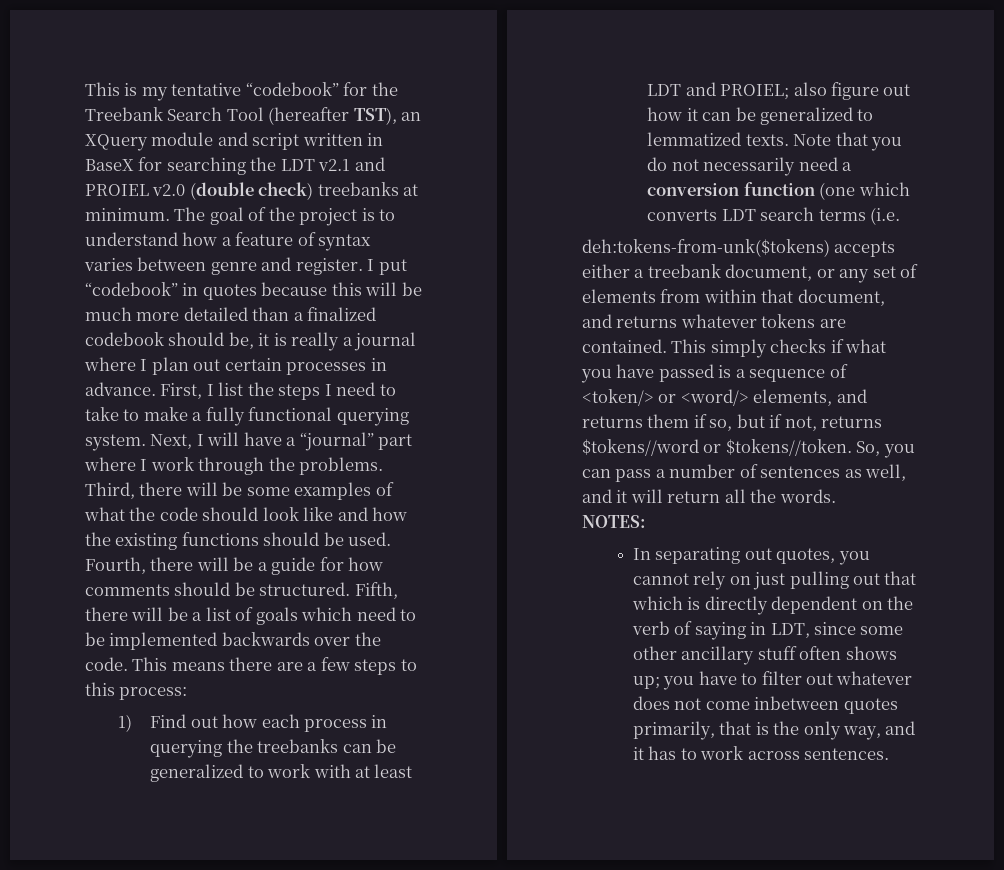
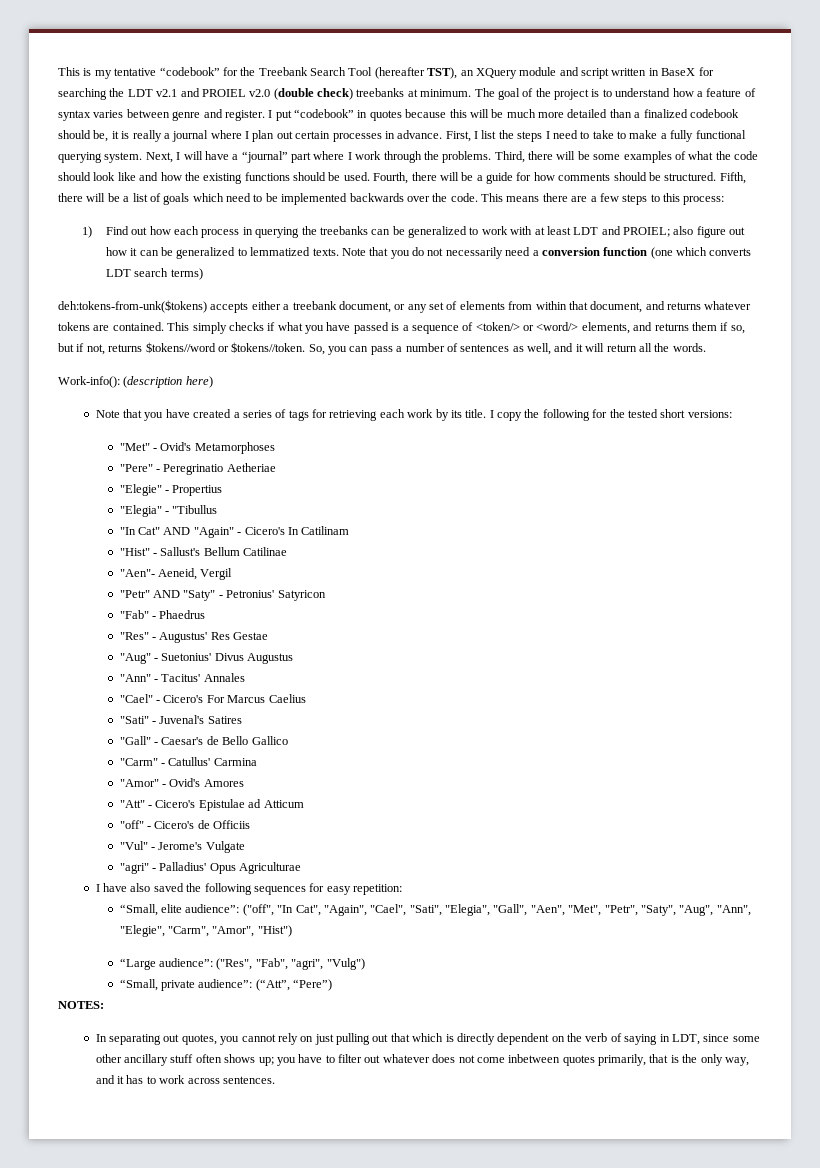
[818,207,900,225] terms (i.e. -> [170,268,203,280] terms)
(836, 496) none -> [58,376,213,388] [95,409,732,421] [119,442,275,454] [119,463,276,475] [119,484,223,496] [119,505,218,517] [119,526,350,538] [119,547,288,556] [119,568,233,580] [119,590,326,601] [119,610,206,619] [119,632,269,643] [119,653,294,664] [119,673,245,682] [119,694,306,703] [119,715,242,724] [119,736,288,745] [119,757,257,766] [119,778,244,787] [119,799,304,811] [119,820,251,829] [119,841,245,853] [119,862,302,874] [95,883,403,895] [119,904,751,916] [119,925,292,937] [119,958,365,970] [119,979,333,991] // Work-info(): (description here) // Note that you have created a series of tags for retrieving each work by its title. I copy the following for the tested short versions: // "Met" - Ovid's Metamorphoses // "Pere" - Peregrinatio Aetheriae // "Elegie" - Propertius // "Elegia" - "Tibullus // "In Cat" AND "Again" - Cicero's In Catilinam // "Hist" - Sallust's Bellum Catilinae // "Aen"- Aeneid, Vergil // "Petr" AND "Saty" - Petronius' Satyricon // "Fab" - Phaedrus // "Res" - Augustus' Res Gestae // "Aug" - Suetonius' Divus Augustus // "Ann" - Tacitus' Annales // "Cael" - Cicero's For Marcus Caelius // "Sati" - Juvenal's Satires // "Gall" - Caesar's de Bello Gallico // "Carm" - Catullus' Carmina // "Amor" - Ovid's Amores // "Att" - Cicero's Epistulae ad Atticum // "off" - Cicero's de Officiis // "Vul" - Jerome's Vulgate // "agri" - Palladius' Opus Agriculturae // I have also saved the following sequences for easy repetition: // “Small, elite audience”: ("off", "In Cat", "Again", "Cael", "Sati", "Elegia", "Gall", "Aen", "Met", "Petr", "Saty", "Aug", "Ann", "Elegie", "Carm", "Amor", "Hist") // “Large audience”: ("Res", "Fab", "agri", "Vulg") // “Small, private audience”: (“Att”, “Pere”)

